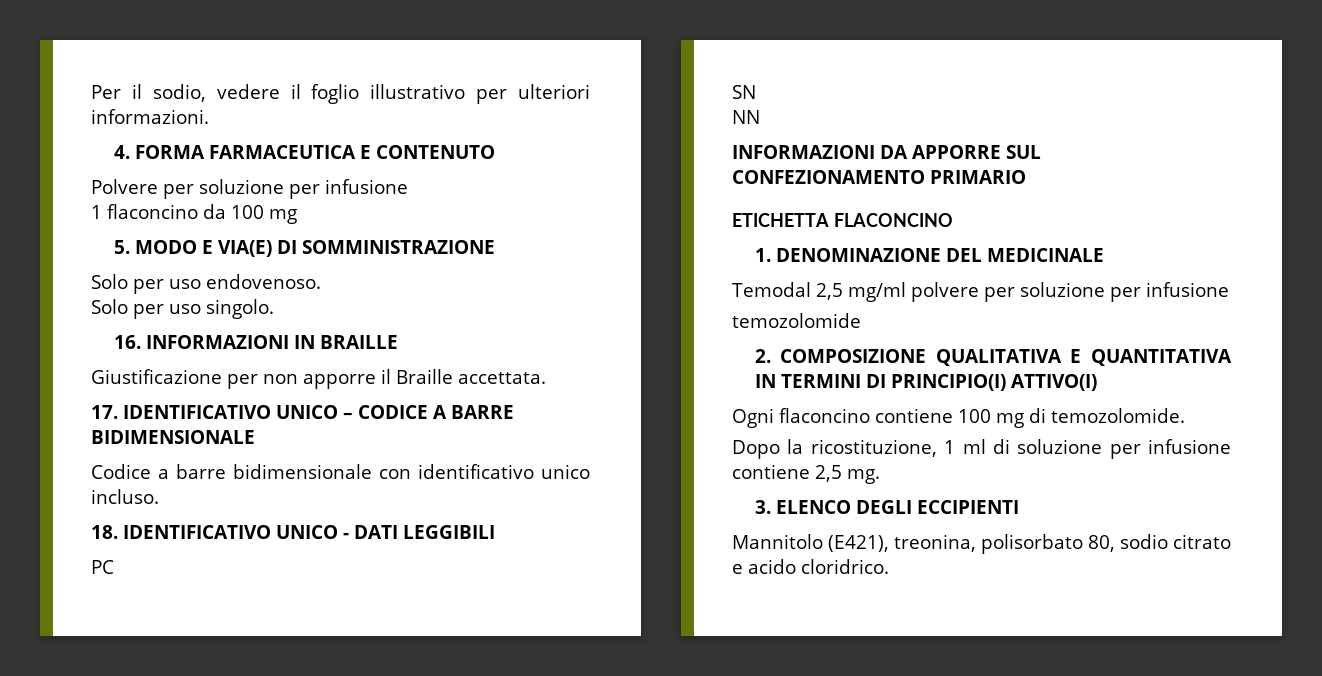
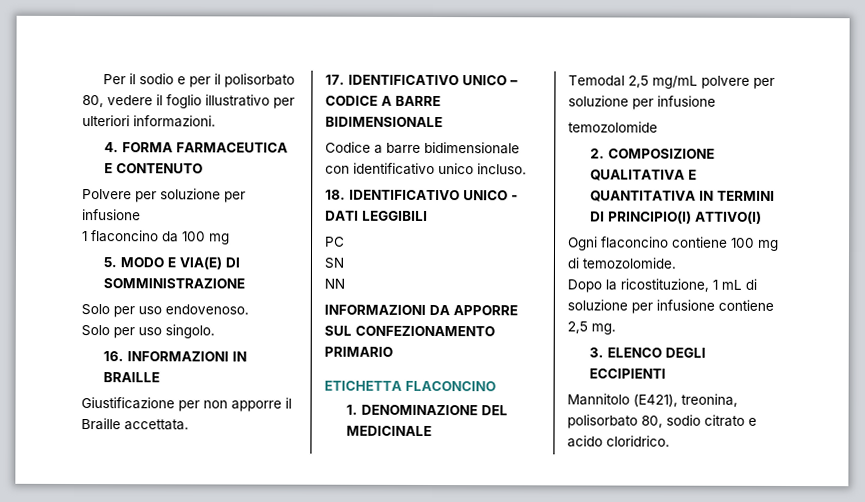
[152,84,206,102] sodio, -> [139,73,296,88] [82,95,104,108] sodio e per il polisorbato 80,
[847,282,906,302] mg/ml -> [652,75,698,89] mg/mL
[962,439,986,454] ml -> [721,279,742,290] mL

